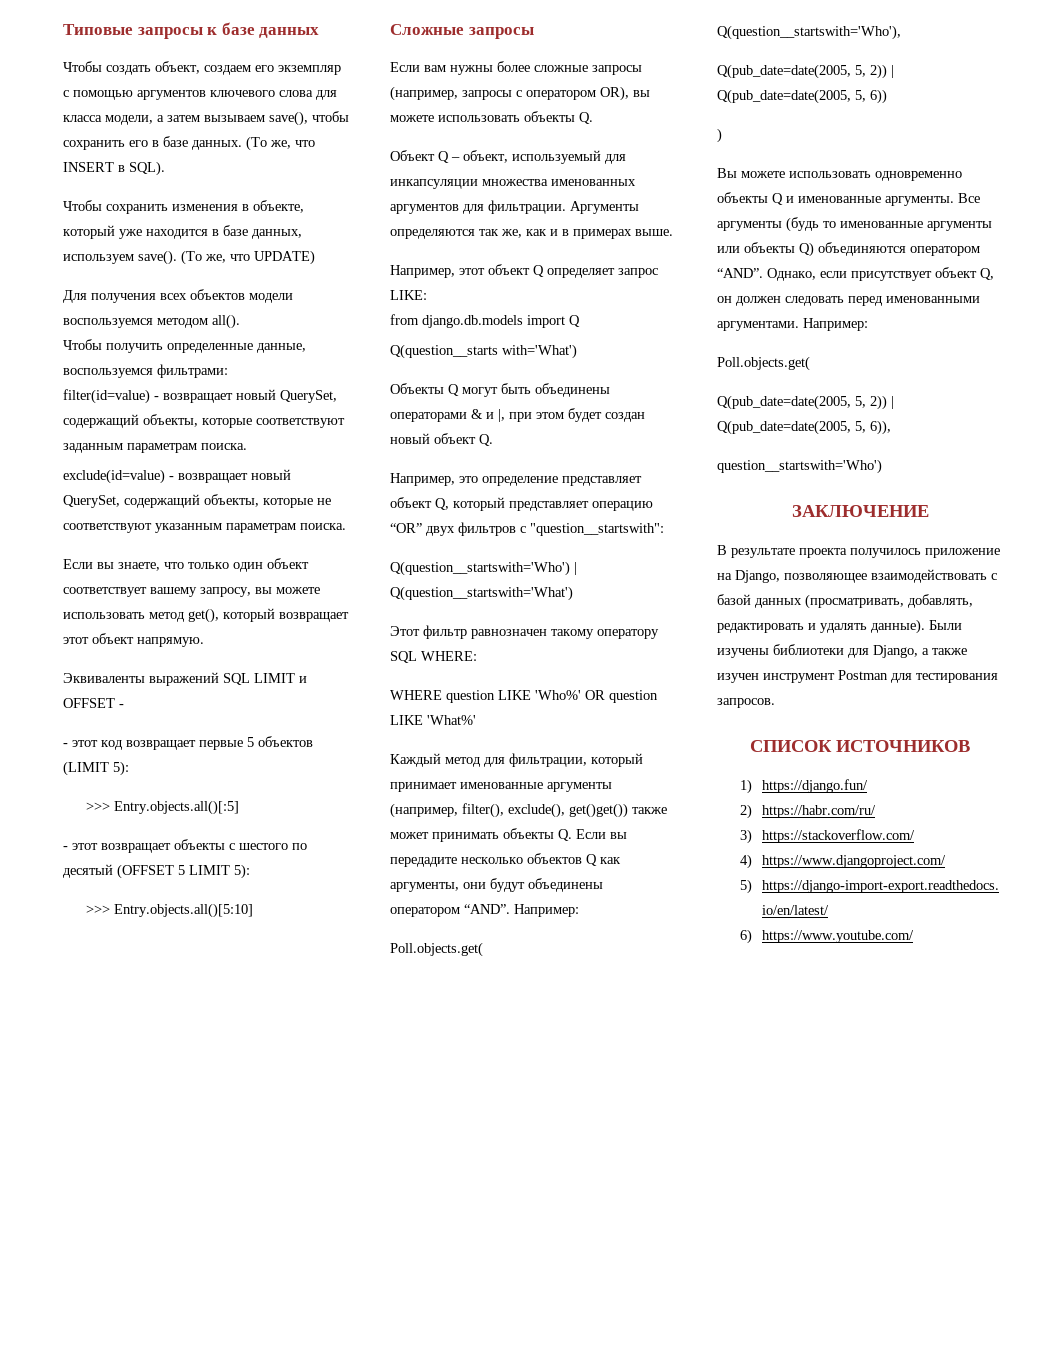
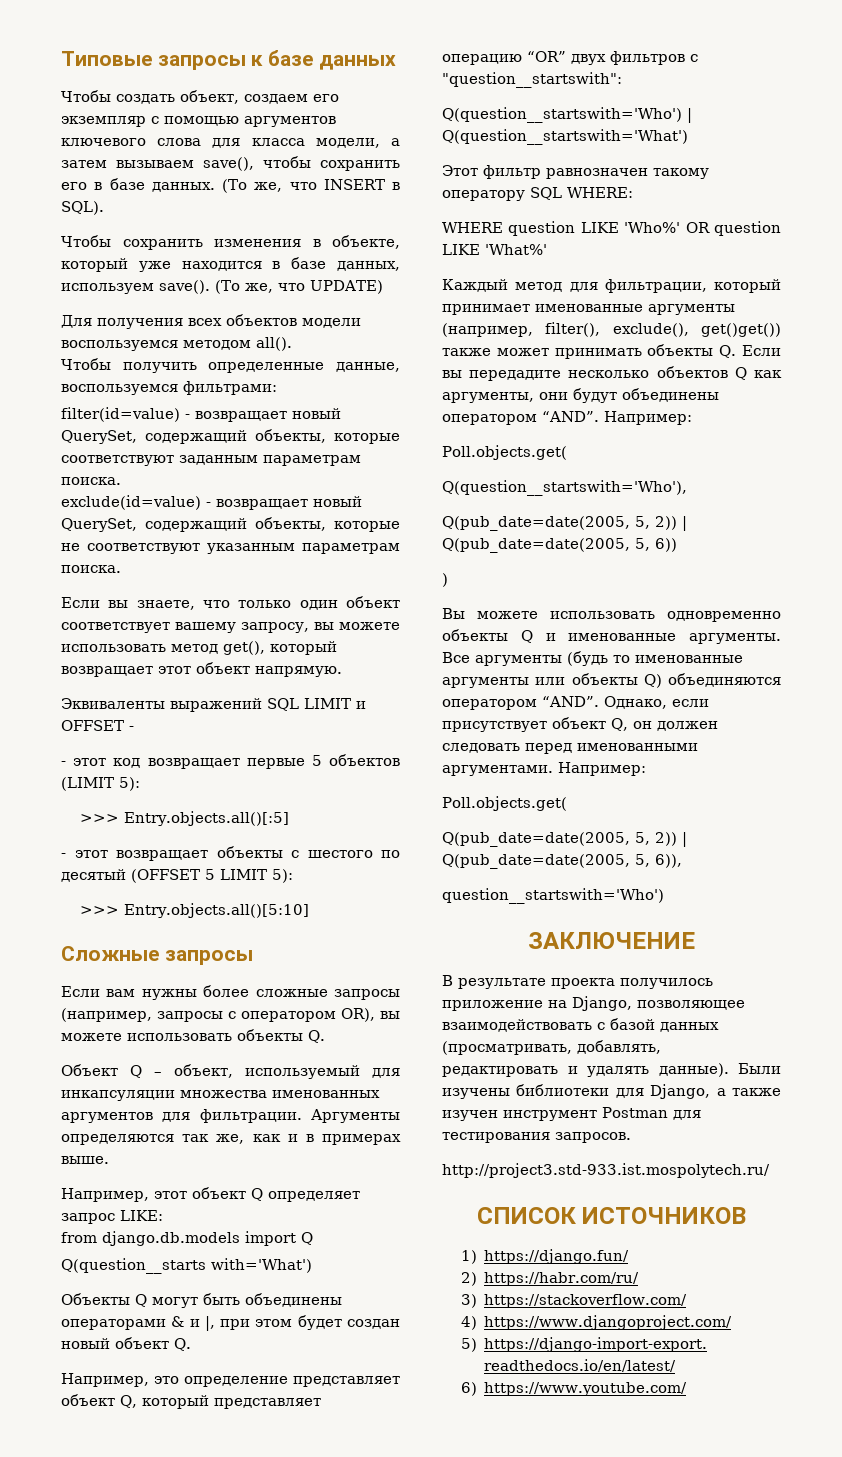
(775, 703) none -> [442,1163,770,1178] // http://project3.std-933.ist.mospolytech.ru/

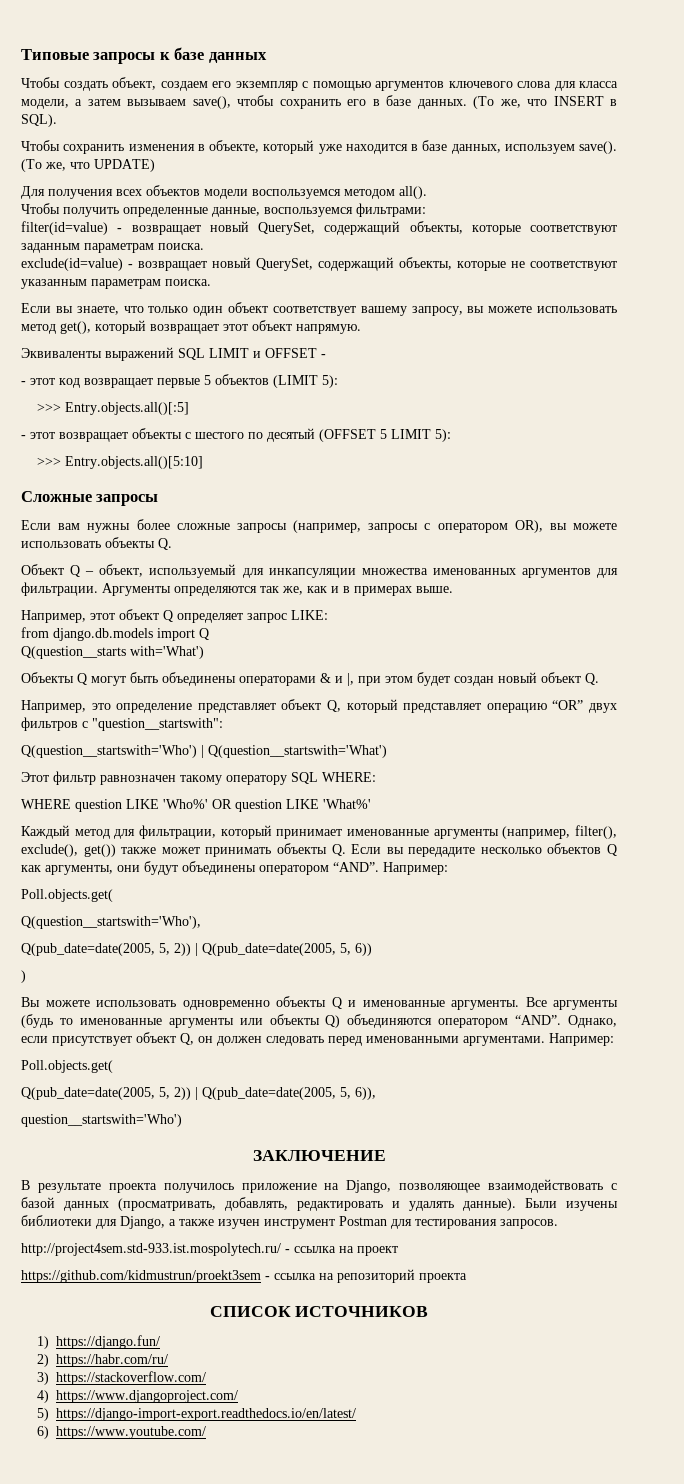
[701,323,781,337] get()get()) -> [83,844,116,857] get())
[442,1163,770,1178] http://project3.std-933.ist.mospolytech.ru/ -> [21,1243,398,1256] [21,1269,467,1283] http://project4sem.std-933.ist.mospolytech.ru/ - ссылка на проект // https://github.com/kidmustrun/proekt3sem - ссылка на репозиторий проекта

